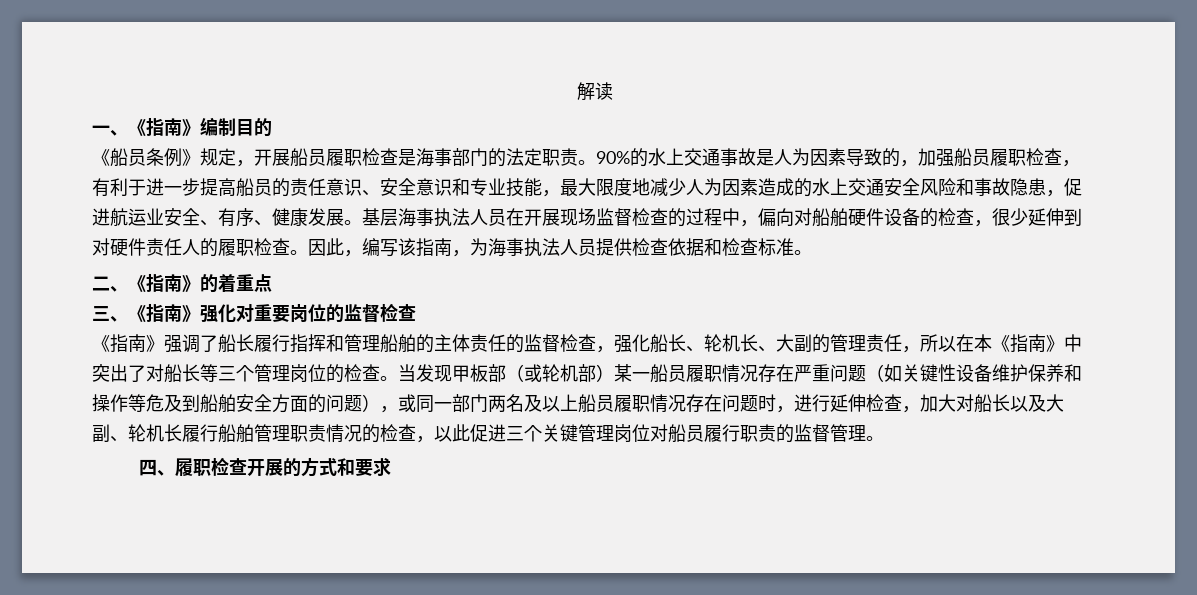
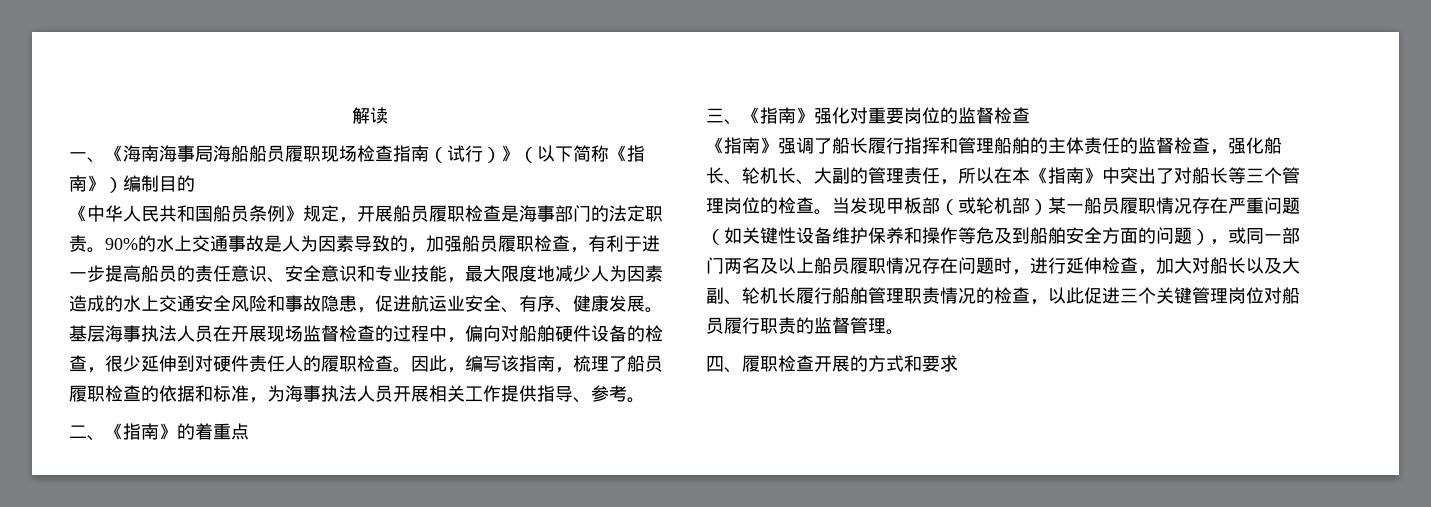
[146,117,200,136] 指南》 -> [123,145,645,163] [69,175,123,193] 海南海事局海船船员履职现场检查指南（试行）》（以下简称《指南》）
(110, 157) none -> [87,205,213,222] 中华人民共和国
[470,238,794,257] 为海事执法人员提供检查依据和检查标准 -> [573,355,663,372] [69,385,627,403] 梳理了船员履职检查的依据和标准，为海事执法人员开展相关工作提供指导、参考

